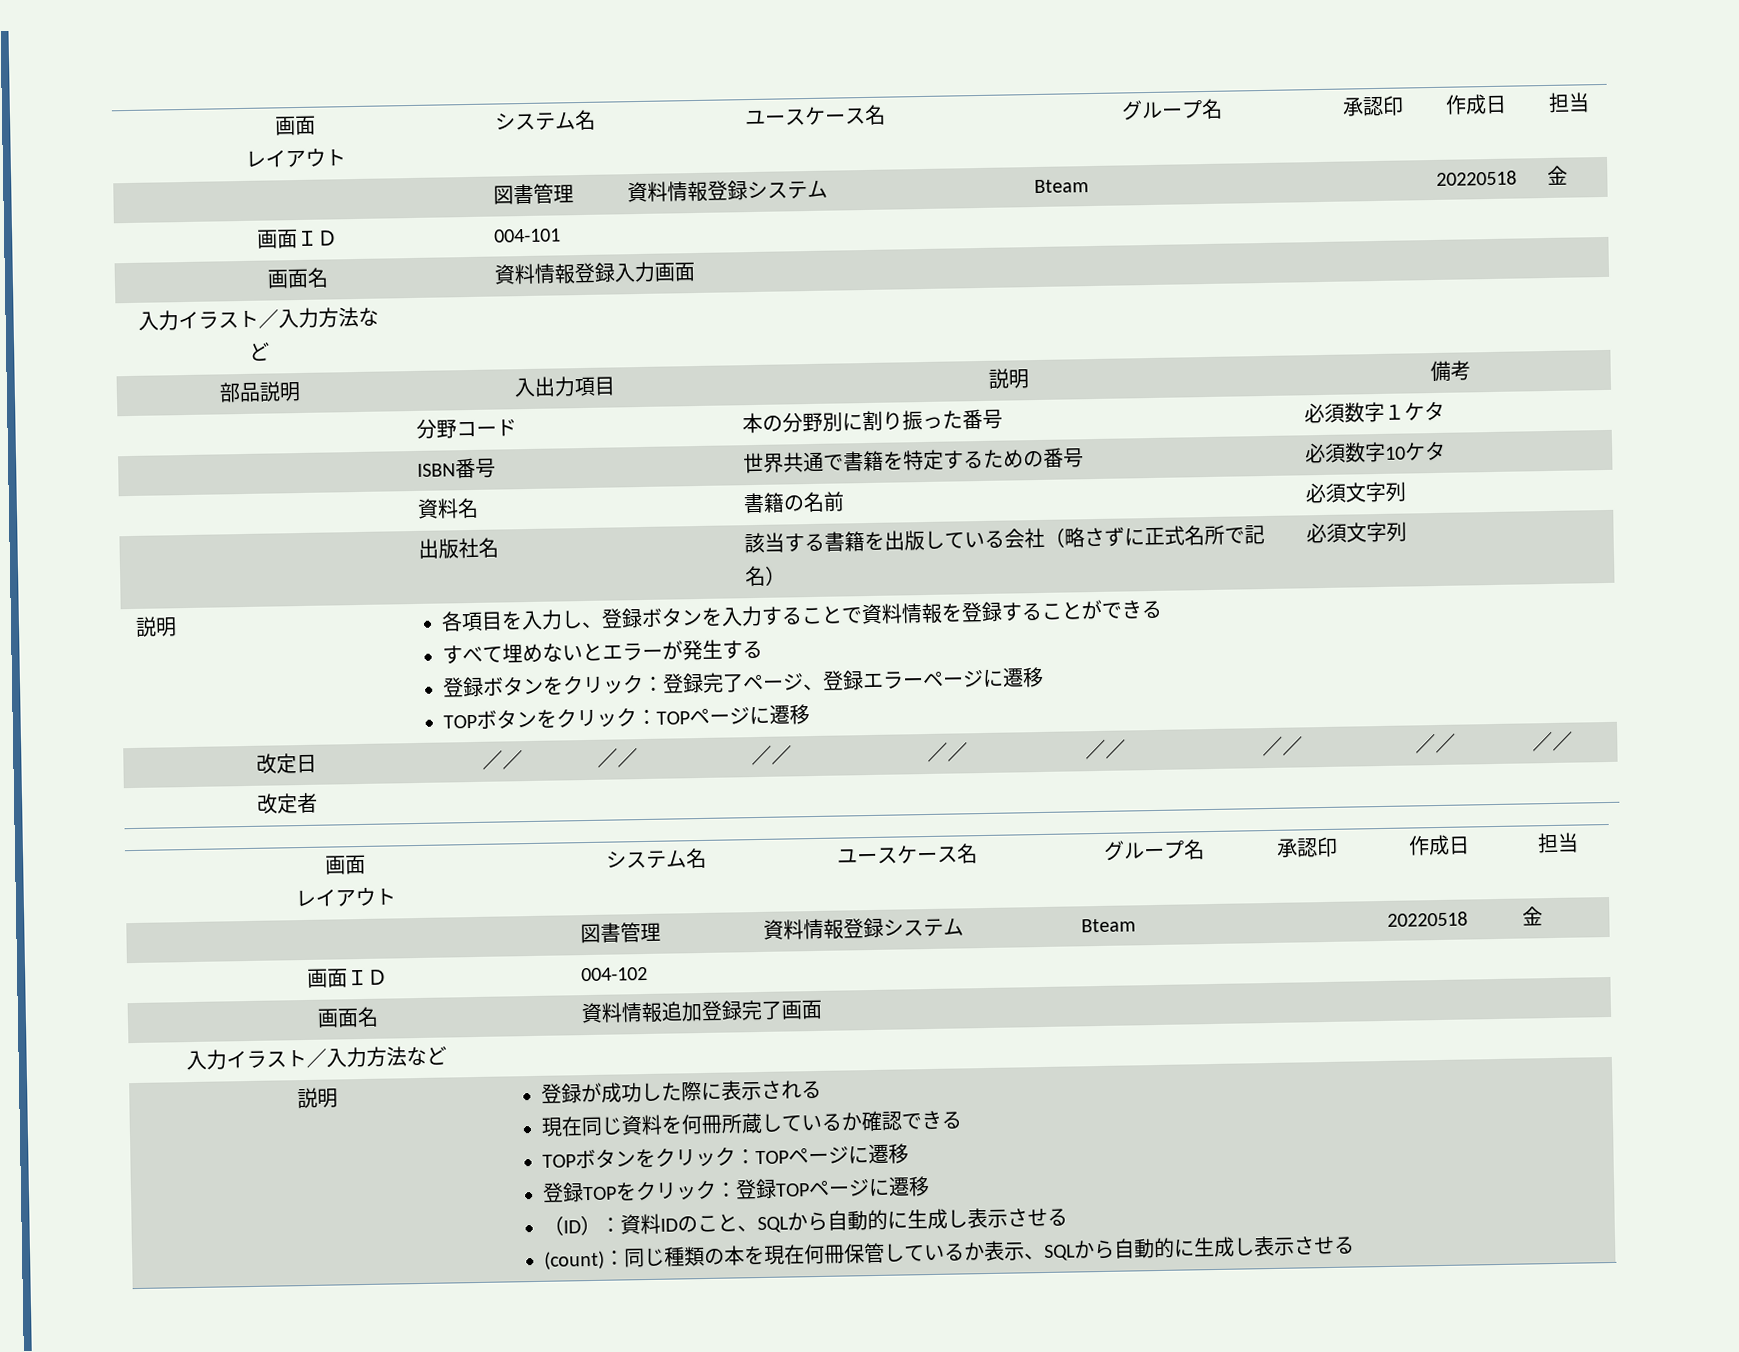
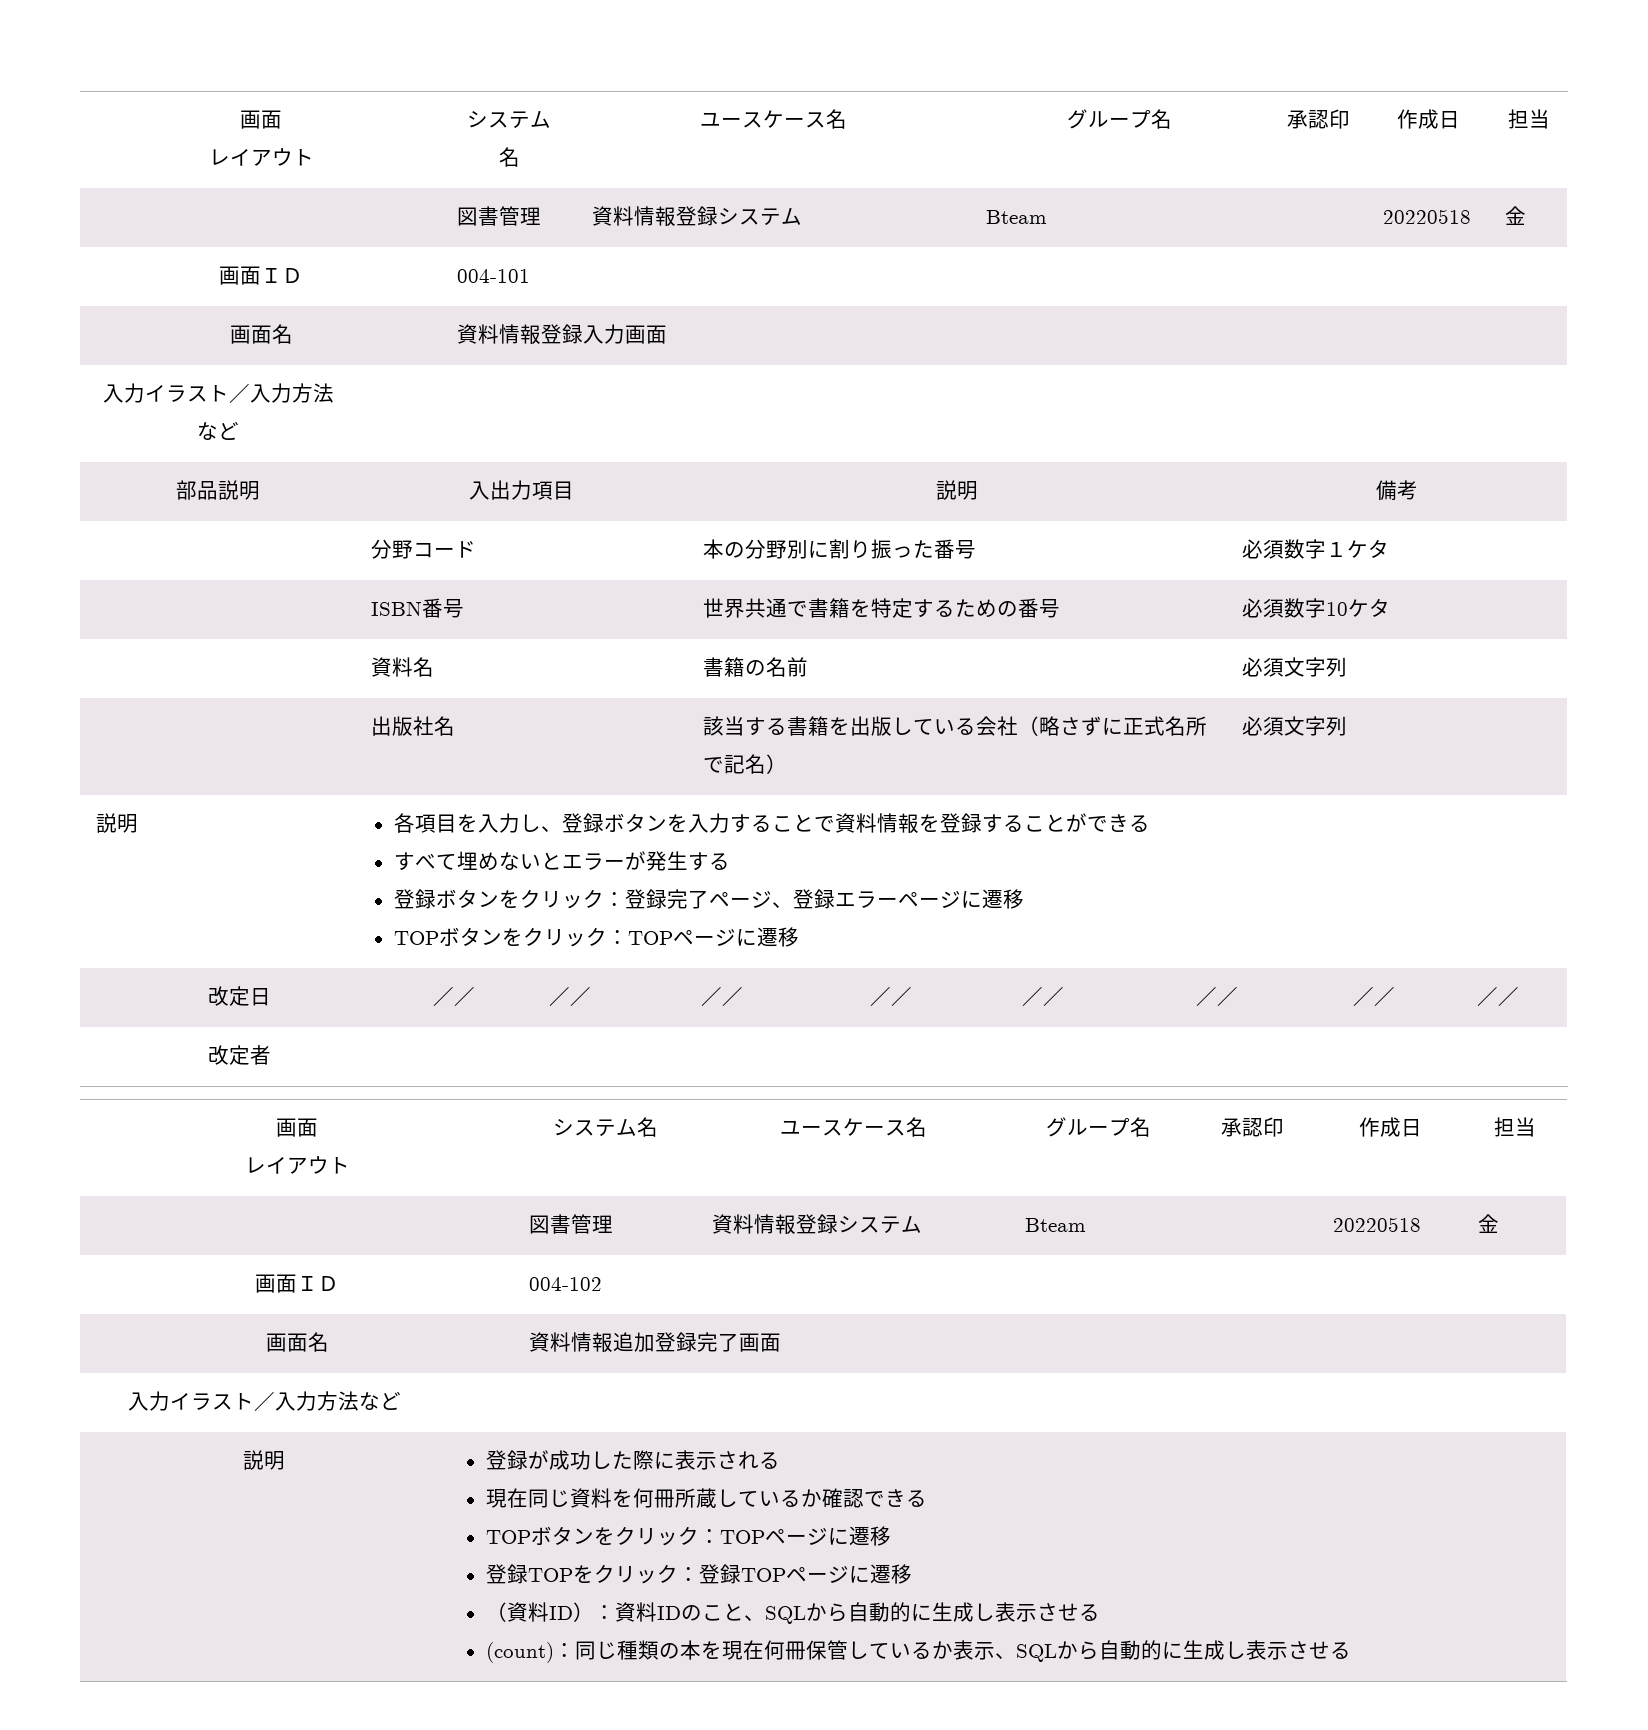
(565, 1225) none -> [506,1602,549,1622] 資料

